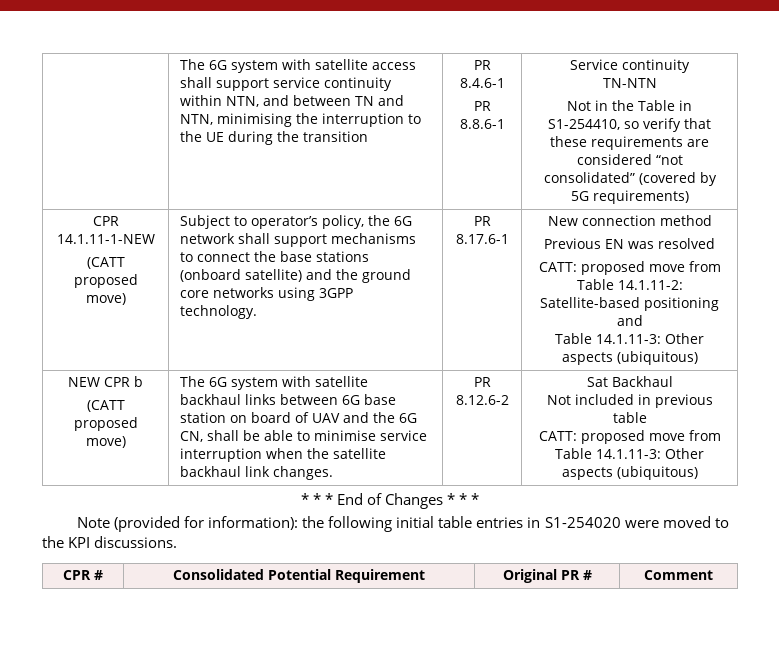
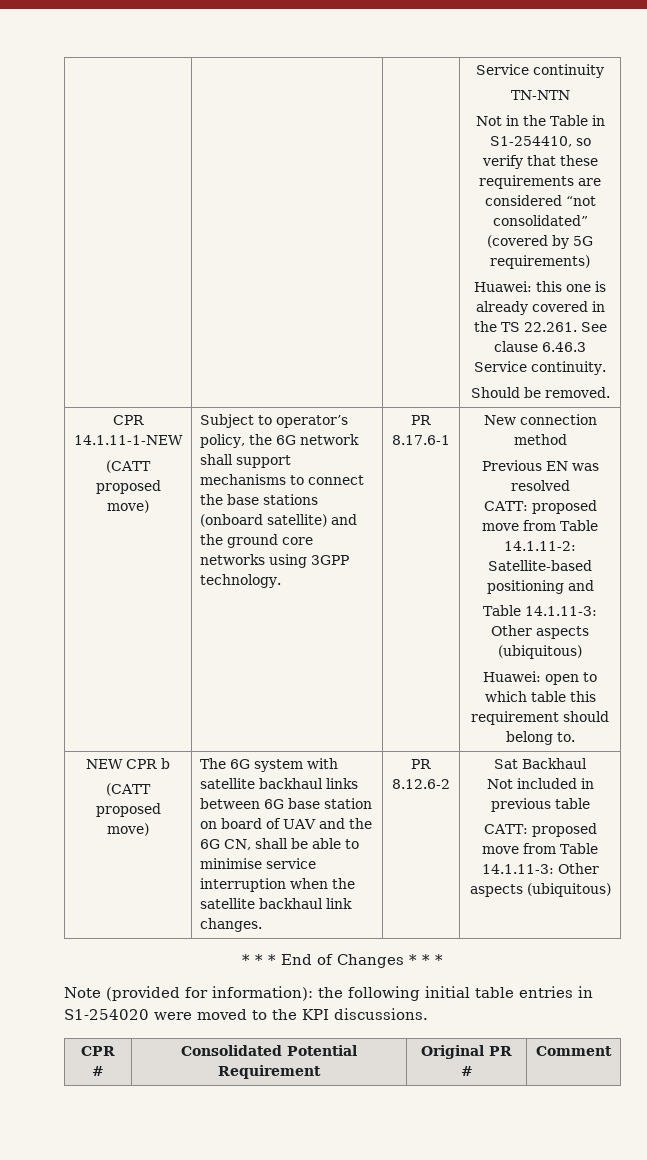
[179,59,416,73] [179,77,392,91] [179,95,404,107] [179,113,421,127] [179,131,368,145] [473,60,491,70] [459,78,505,88] [473,101,491,111] [459,119,505,129] | The 6G system with satellite access shall support service continuity within NTN, and between TN and NTN, minimising the interruption to the UE during the transition | PR 8.4.6-1 // PR 8.8.6-1 -> (476, 69) | |
(689, 197) none -> [474,281,606,292] [475,301,605,315] [473,321,607,332] [494,341,586,352] [474,361,607,375] [470,387,610,398] // Huawei: this one is already covered in the TS 22.261. See clause 6.46.3 Service continuity. // Should be removed.
(698, 358) none -> [483,671,597,685] [484,691,596,702] [471,711,609,725] [505,731,575,745] // Huawei: open to which table this requirement should belong to.

